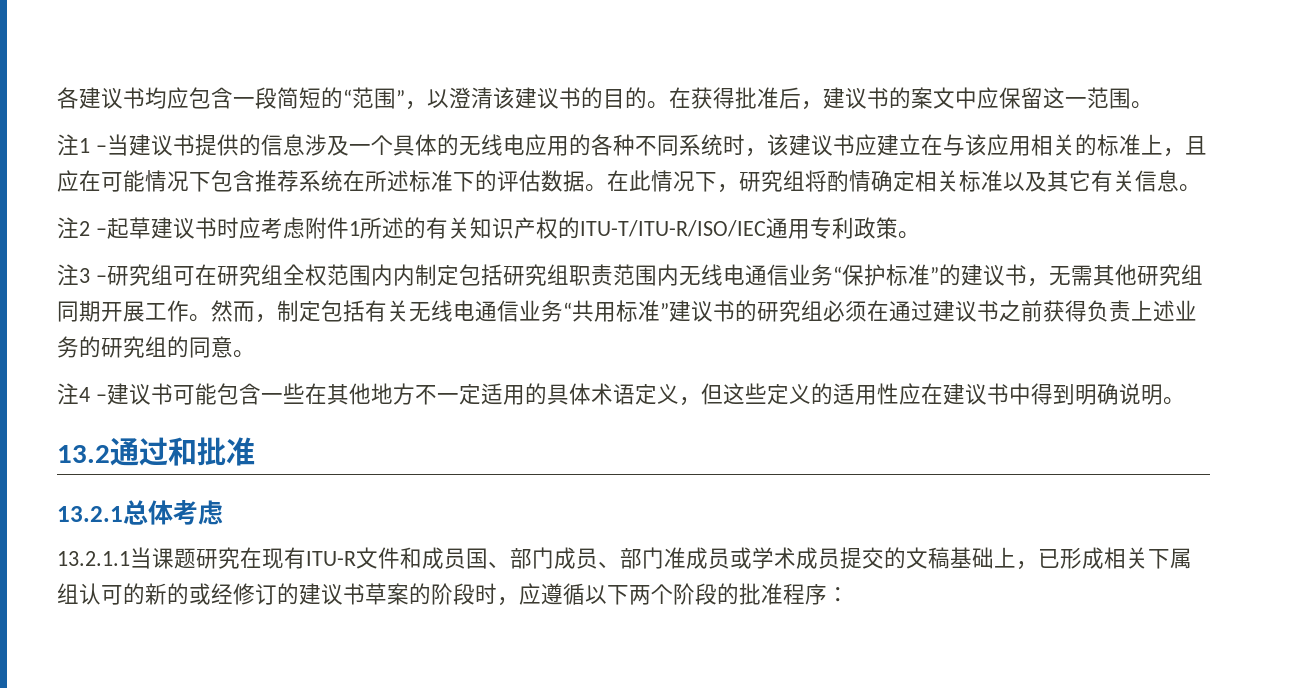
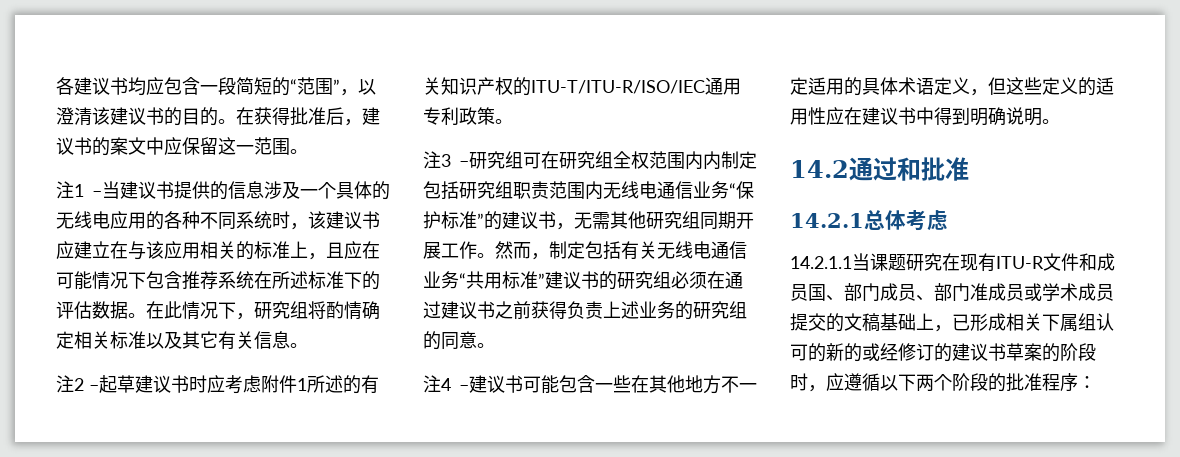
[57,445,110,463] 13.2 -> [790,160,849,178] 14.2
[57,506,123,522] 13.2.1 -> [790,213,864,228] 14.2.1
[57,551,130,566] 13.2.1.1 -> [790,256,852,269] 14.2.1.1

